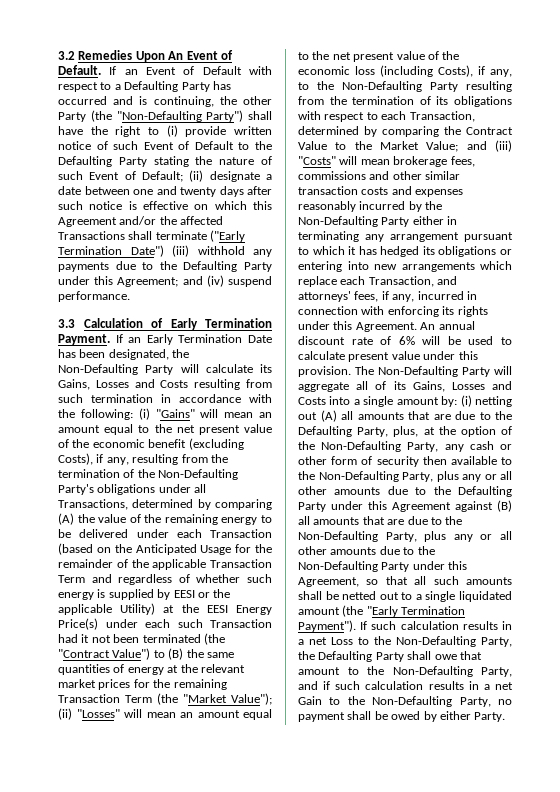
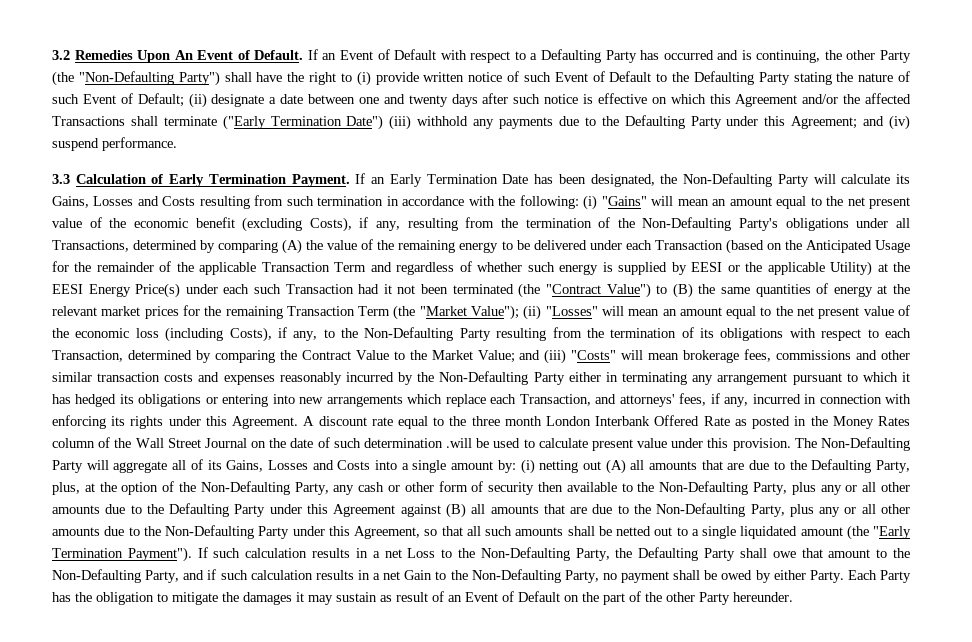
[420,321,475,330] [298,336,441,345] An annual discount rate of 6% will -> [303,415,911,429] [52,437,473,448] A discount rate equal to the three month London Interbank Offered Rate as posted in the Money Rates column of the Wall Street Journal on the date of such determination .will
(506, 717) none -> [847,570,911,583] [52,591,793,605] Each Party has the obligation to mitigate the damages it may sustain as result of an Event of Default on the part of the other Party hereunder.

